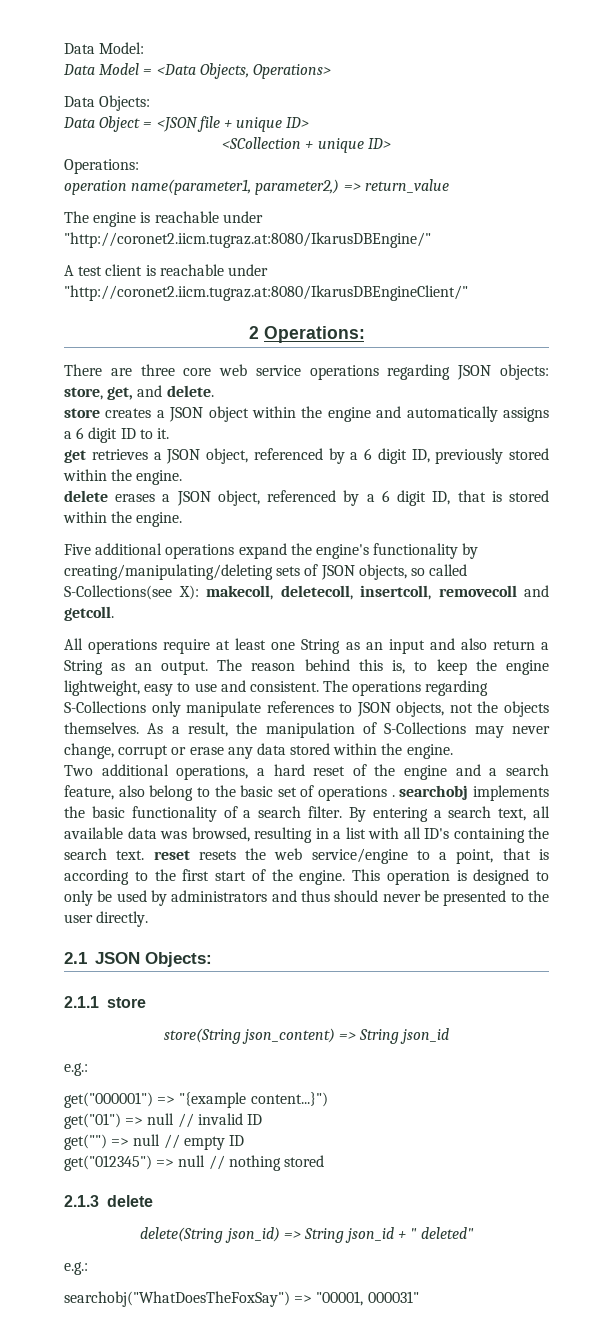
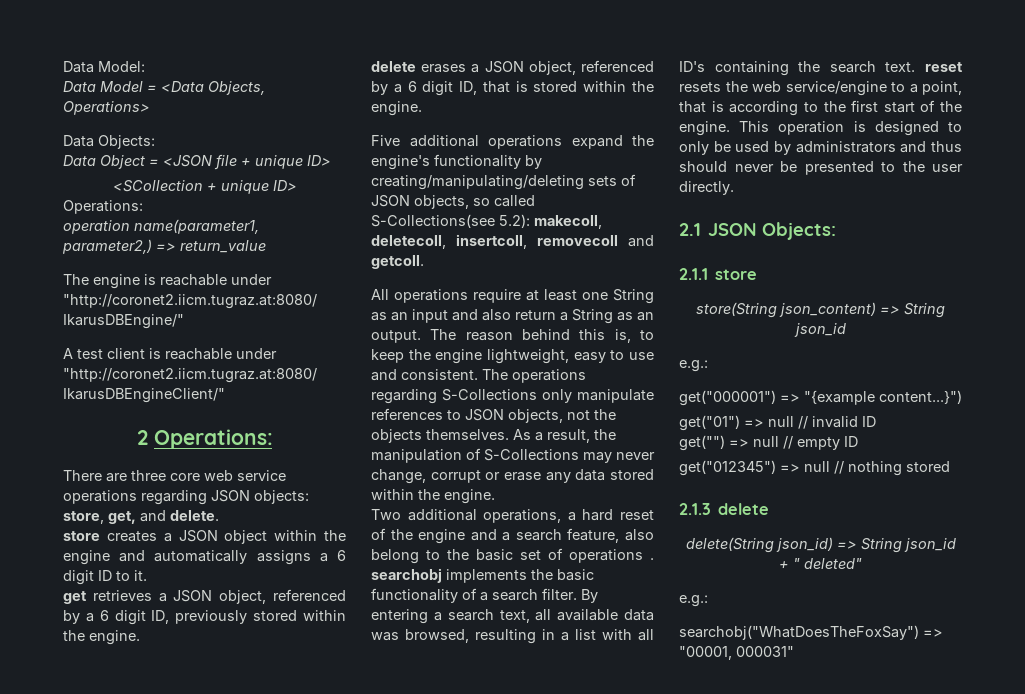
[178,585,199,600] X): -> [499,214,530,228] 5.2):

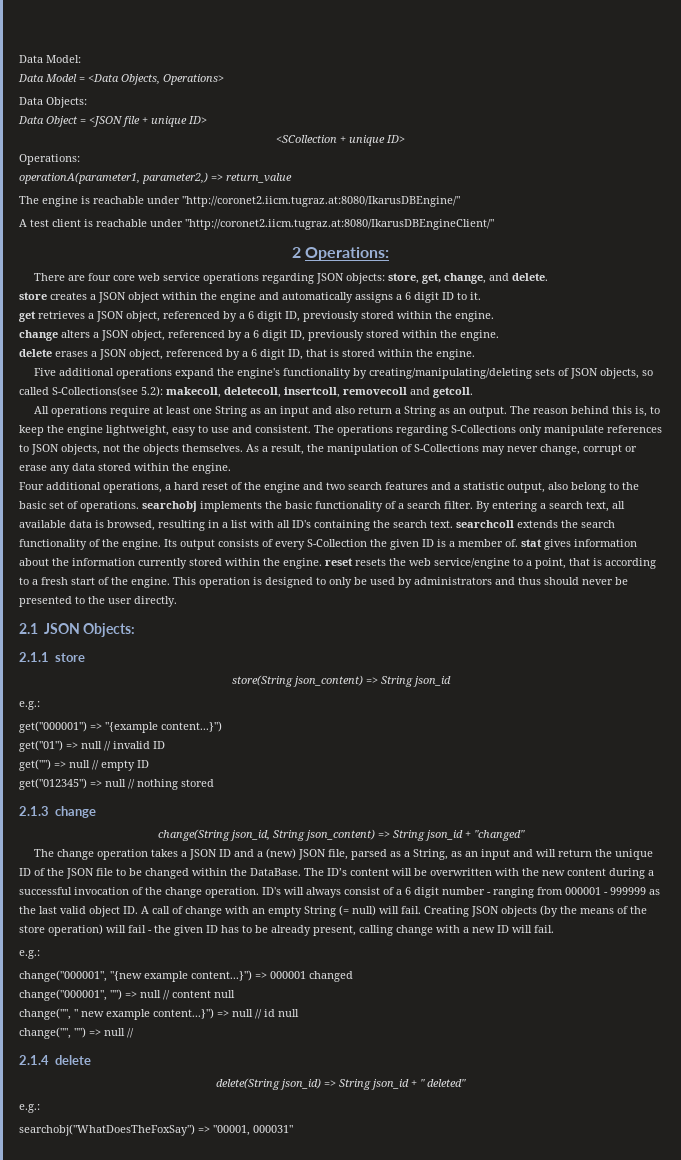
[63,219,259,234] operation name(parameter1, -> [19,172,140,184] operationA(parameter1,
[131,470,166,481] three -> [88,273,112,281] four
(136, 517) none -> [444,273,487,284] change,
(140, 637) none -> [19,330,499,341] // change alters a JSON object, referenced by a 6 digit ID, previously stored within the engine.
[371,509,401,520] Two -> [19,482,44,490] Four
[502,528,620,543] a search feature, -> [326,482,545,493] two search features and a statistic output,
[569,549,654,563] operations . -> [80,501,139,512] operations.
[371,632,399,641] was -> [95,520,104,528] is
(916, 67) none -> [456,520,615,528] [19,539,637,550] [19,558,322,569] searchcoll extends the search functionality of the engine. Its output consists of every S-Collection the given ID is a member of. stat gives information about the information currently stored within the engine.
[823,100,879,112] the first -> [32,577,68,585] a fresh
(711, 509) none -> [54,806,96,818] [157,829,525,841] [34,848,654,860] [19,868,654,879] [19,887,660,898] [19,905,647,917] [19,924,554,936] [19,950,40,959] [19,970,353,982] [19,989,235,1001] [19,1008,299,1020] [19,1027,134,1039] [19,1055,49,1065] change // change(String json_id, String json_content) => String json_id + "changed" // The change operation takes a JSON ID and a (new) JSON file, parsed as a String, as an input and will return the unique ID of the JSON file to be changed within the DataBase. The ID’s content will be overwritten with the new content during a successful invocation of the change operation. ID's will always consist of a 6 digit number - ranging from 000001 - 999999 as the last valid object ID. A call of change with an empty String (= null) will fail. Creating JSON objects (by the means of the store operation) will fail - the given ID has to be already present, calling change with a new ID will fail. // e.g.: // change("000001", "{new example content...}") => 000001 changed // change("000001", "") => null // content null // change("", " new example content...}") => null // id null // change("", "") => null // // 2.1.4

